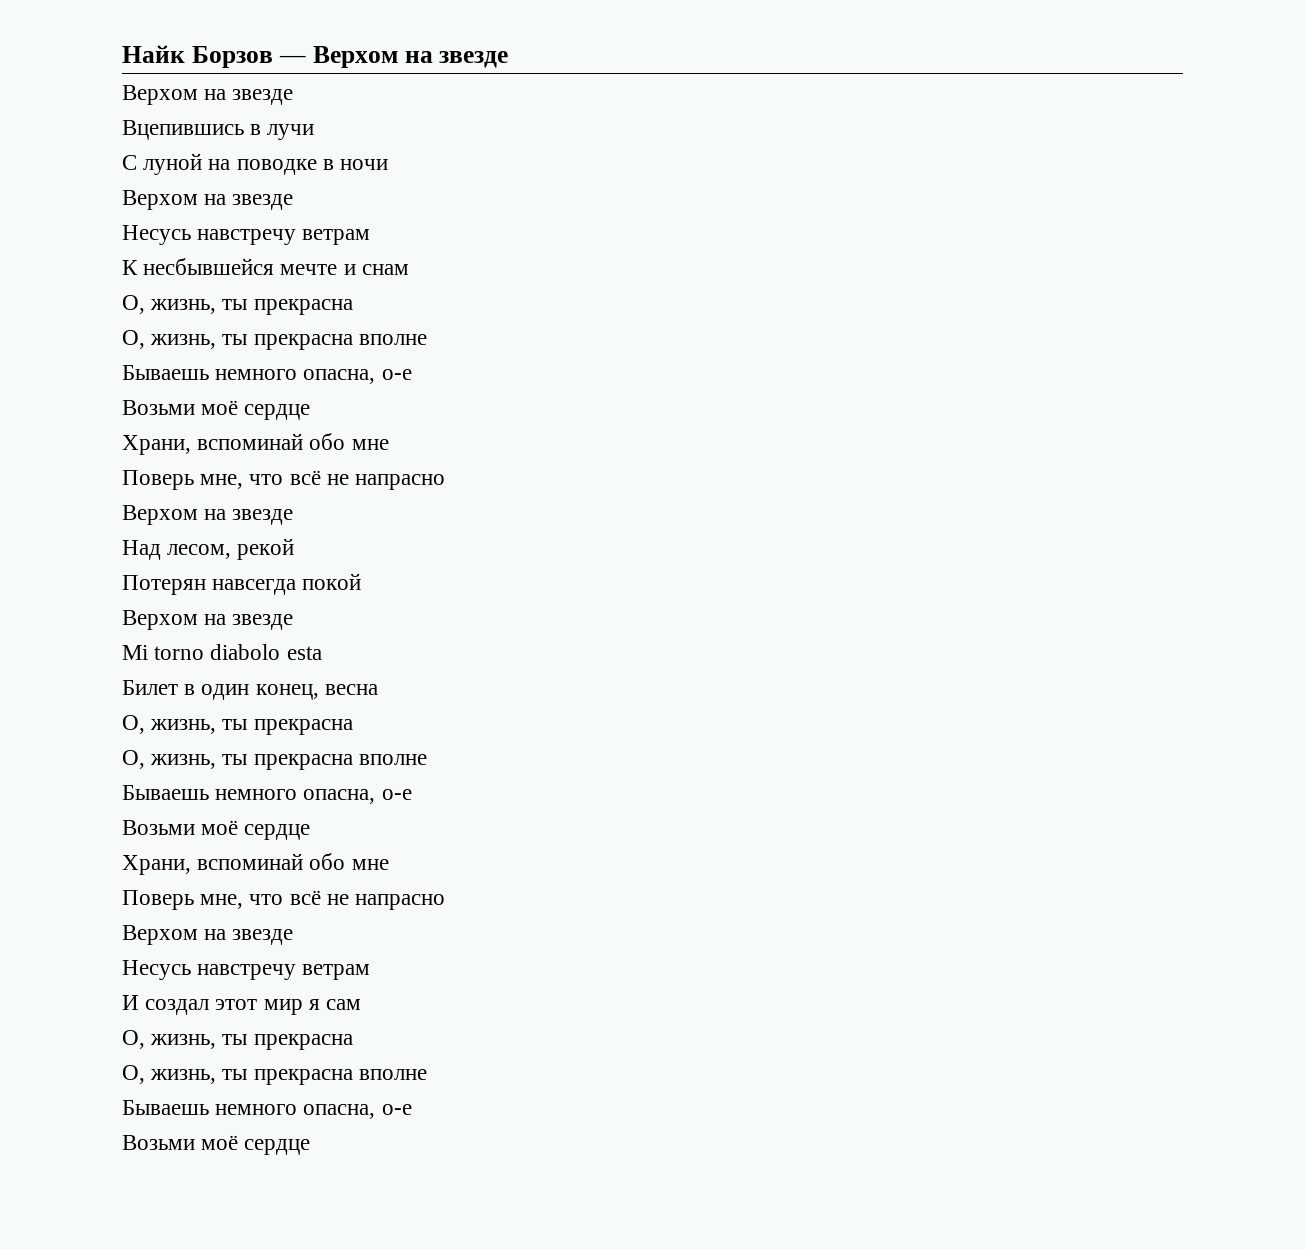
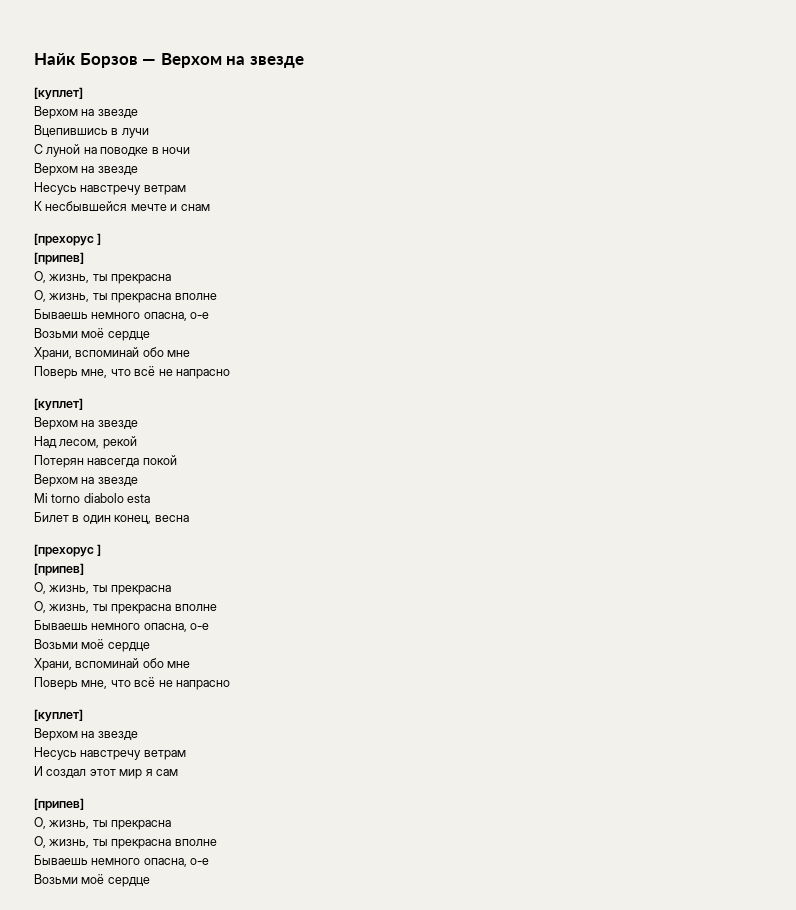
(509, 59) none -> [34,87,83,100] // [куплет]
(409, 269) none -> [34,233,102,246] [34,252,84,265] // [прехорус ] // [припев]
(446, 482) none -> [34,398,83,411] // [куплет]
(378, 689) none -> [34,544,102,557] [34,563,84,576] // [прехорус ] // [припев]
(446, 902) none -> [34,709,83,722] // [куплет]
(362, 1004) none -> [34,798,84,811] // [припев]

